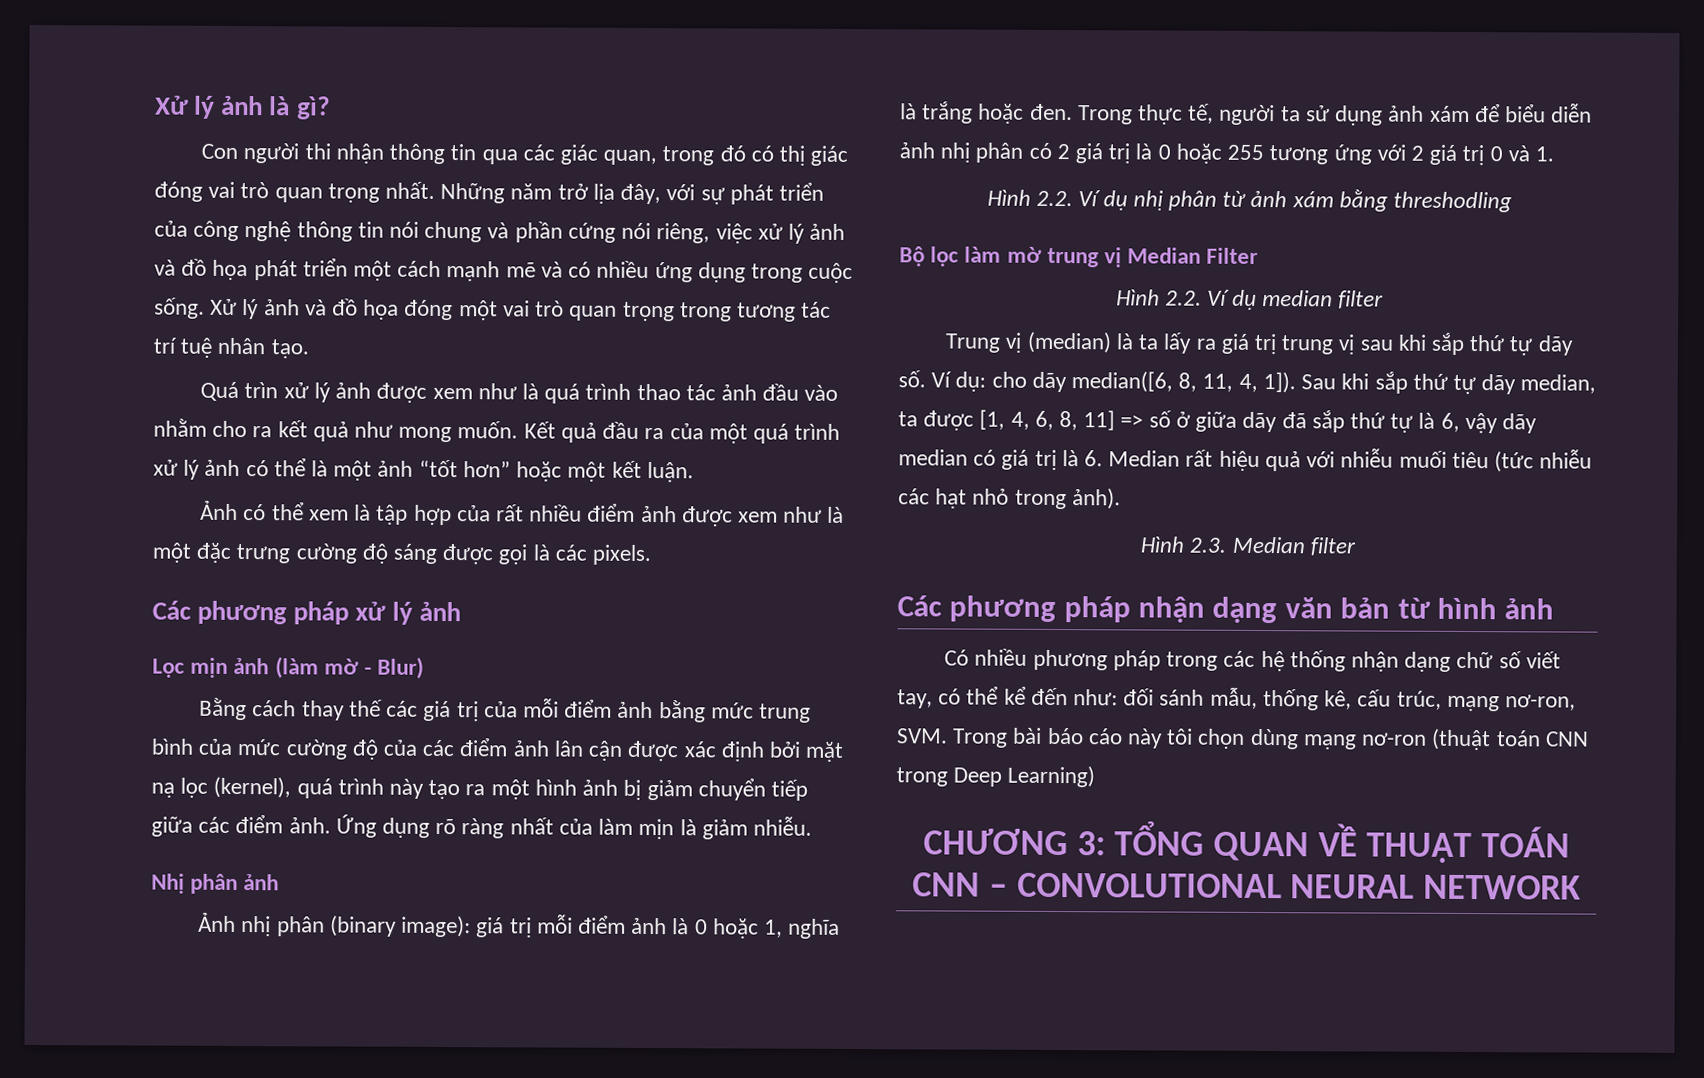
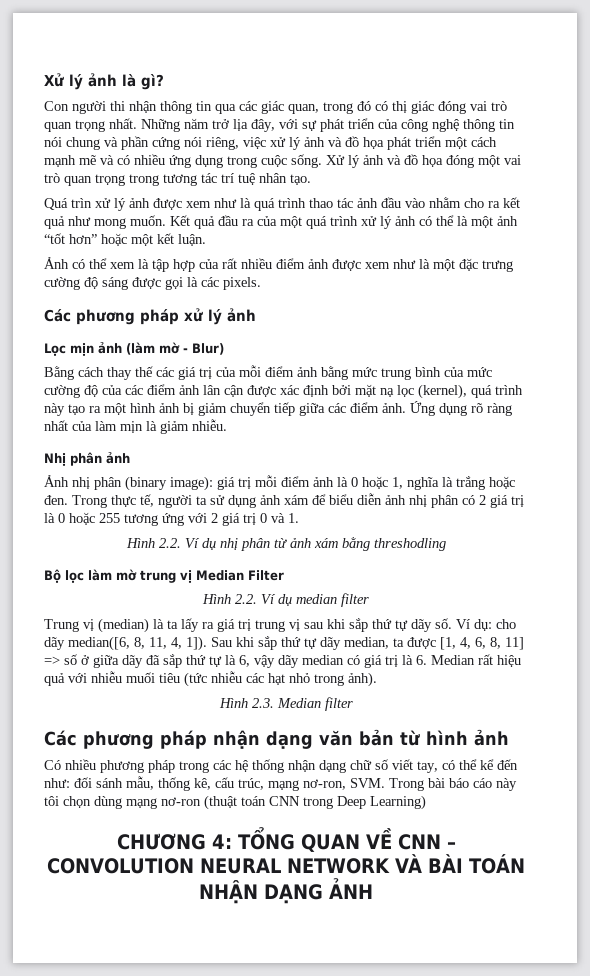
[1076,831,1106,856] 3: -> [211,834,232,849] 4:
[1366,826,1571,864] THUẬT TOÁN -> (392, 838) none
[1016,872,1282,899] CONVOLUTIONAL -> [46,858,194,874] CONVOLUTION
(1581, 887) none -> [394,854,526,874] [199,878,373,904] VÀ BÀI TOÁN NHẬN DẠNG ẢNH

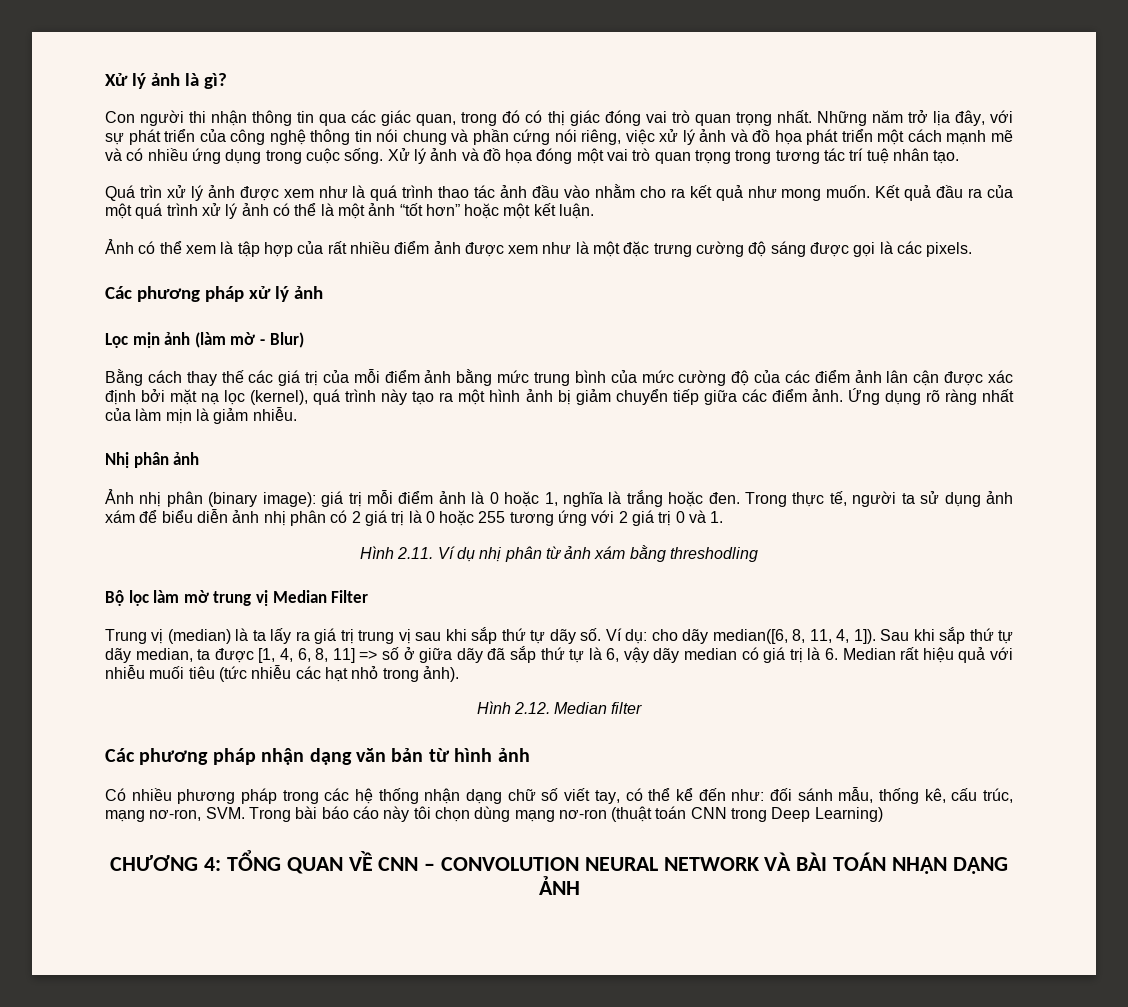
[158,538,181,548] 2.2. -> [397,547,434,559] 2.11.
[202,593,369,607] // Hình 2.2. Ví dụ median filter -> (369, 596) none
[251,698,274,708] 2.3. -> [513,702,550,714] 2.12.

